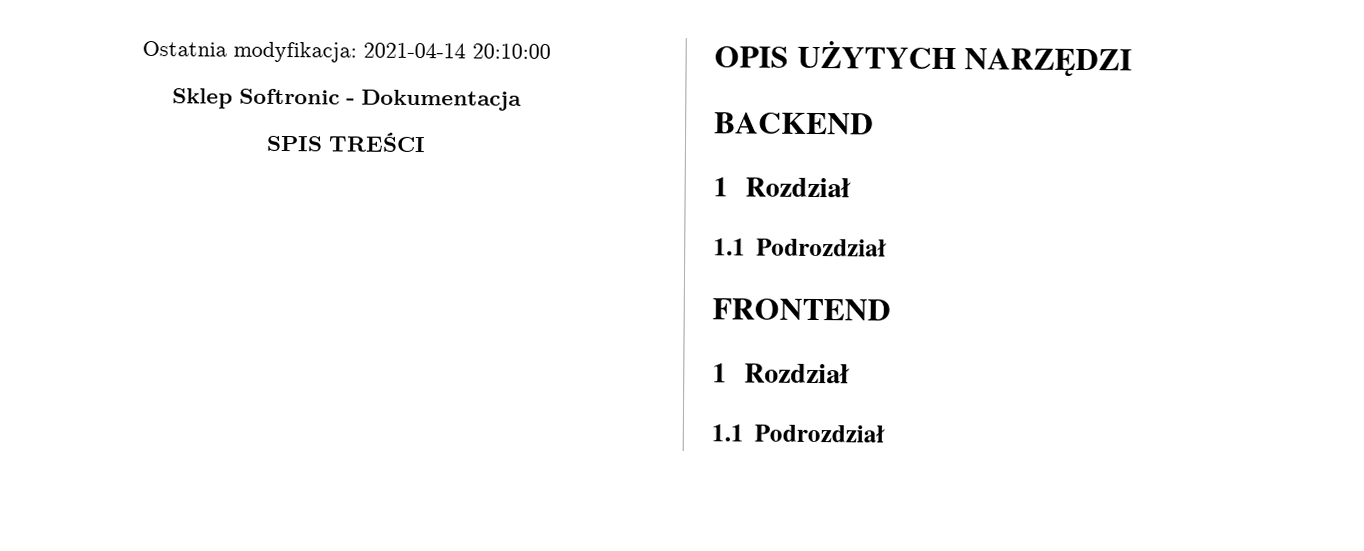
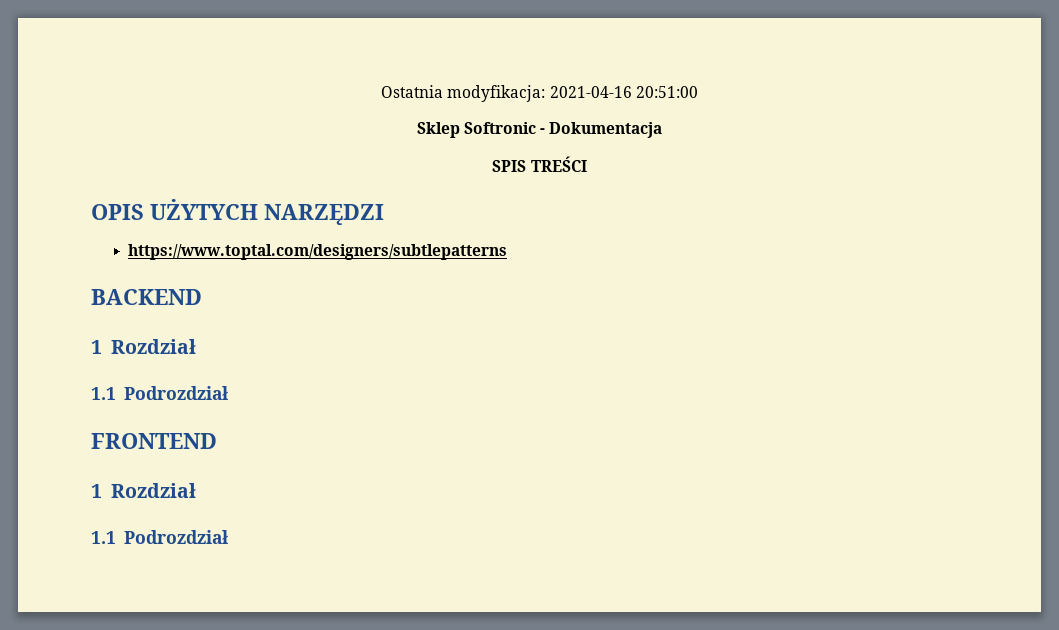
[363,42,551,60] 2021-04-14 20:10:00 -> [549,86,698,98] 2021-04-16 20:51:00
(1133, 63) none -> [128,244,508,260] // https://www.toptal.com/designers/subtlepatterns

